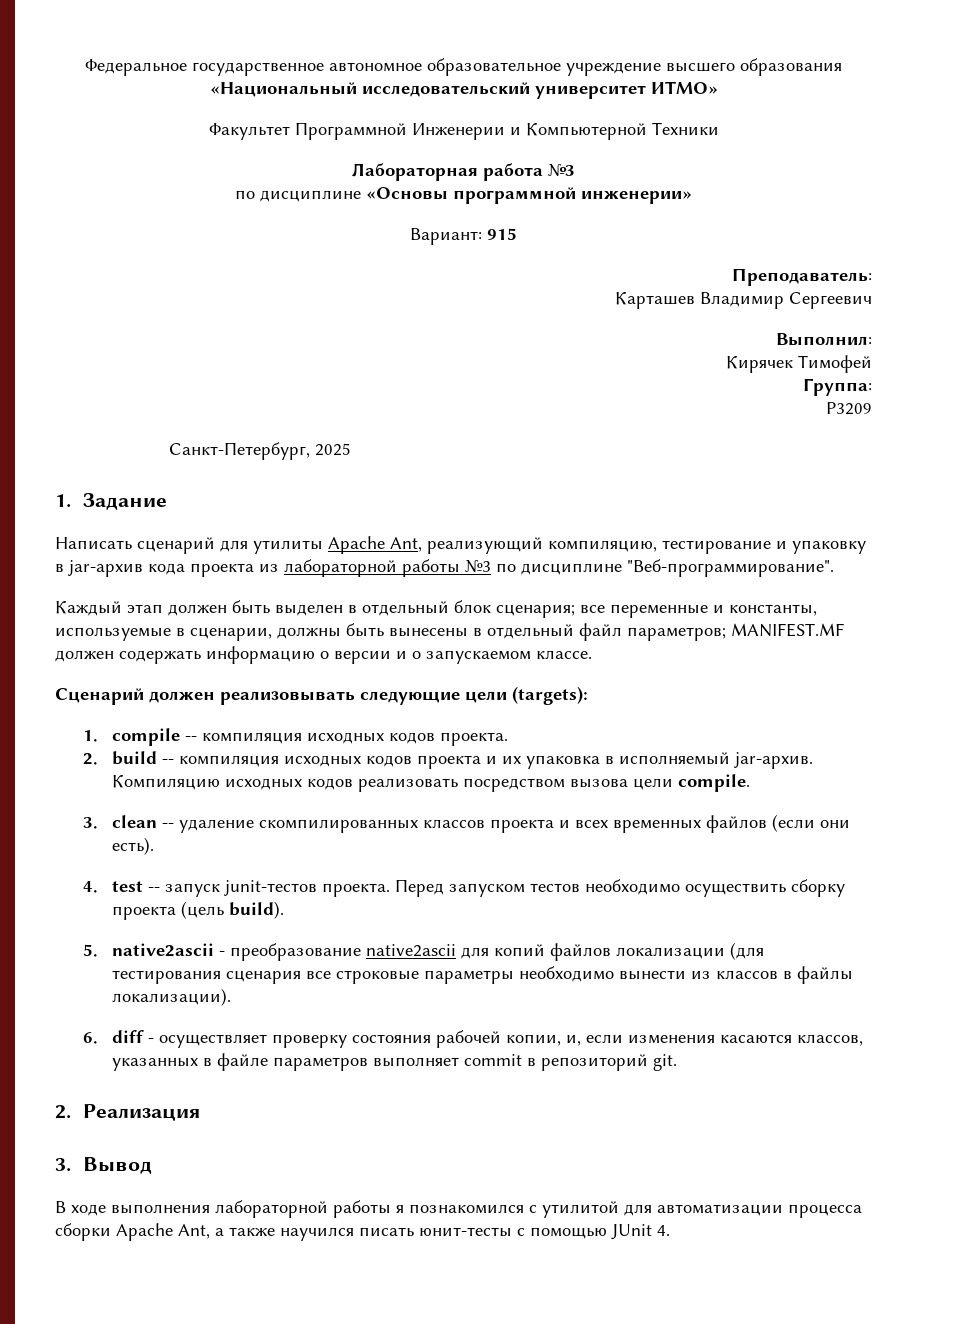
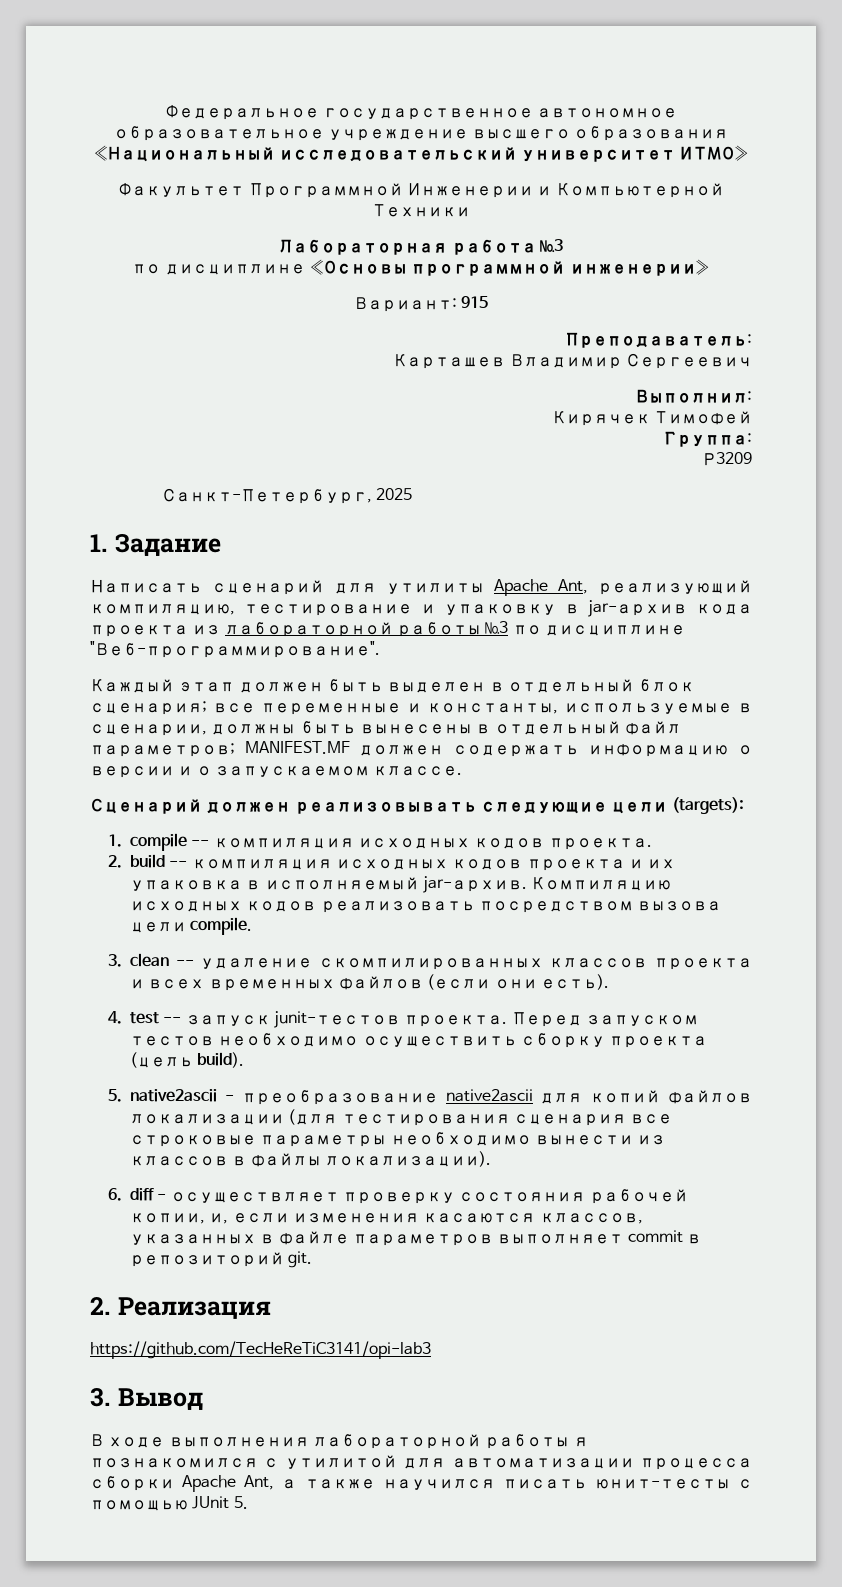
(201, 1112) none -> [90,1341,431,1359] // https://github.com/TecHeReTiC3141/opi-lab3
[657,1225,670,1236] 4. -> [233,1496,248,1509] 5.

